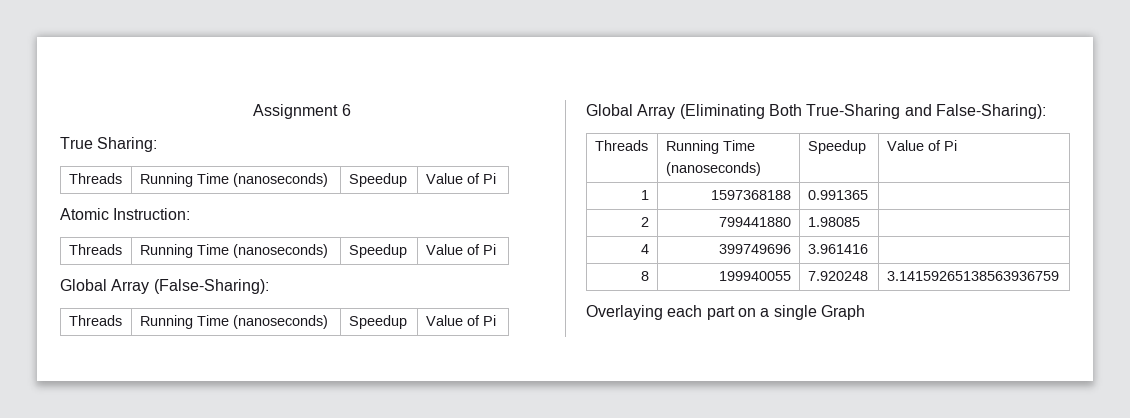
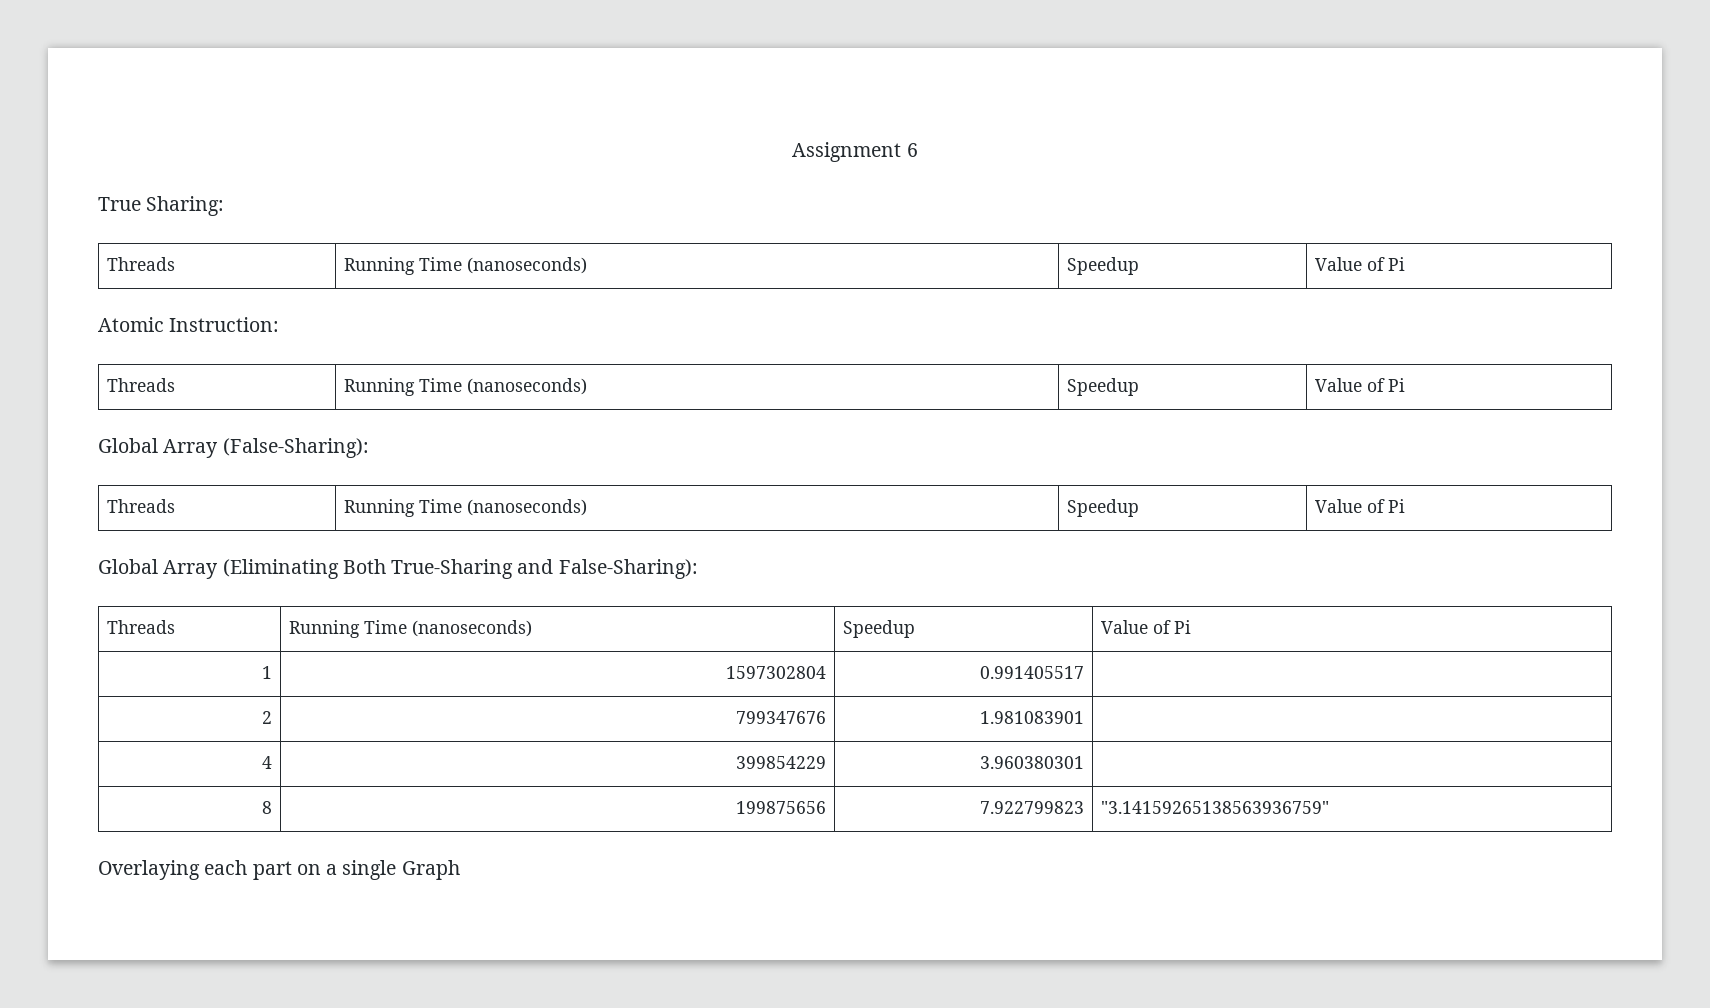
[711,190,792,200] [807,190,868,200] 1597368188 | 0.991365 -> [726,666,827,679] [980,666,1085,679] 1597302804 | 0.991405517
[719,217,792,227] [807,217,860,227] 799441880 | 1.98085 -> [736,711,827,724] [980,711,1085,724] 799347676 | 1.981083901
[719,244,792,254] [807,244,868,254] 399749696 | 3.961416 -> [736,756,827,769] [980,756,1085,769] 399854229 | 3.960380301
[719,271,792,281] [807,271,868,281] [886,271,1059,281] 199940055 | 7.920248 | 3.14159265138563936759 -> [736,801,827,814] [980,801,1085,814] [1100,801,1329,814] 199875656 | 7.922799823 | "3.14159265138563936759"

